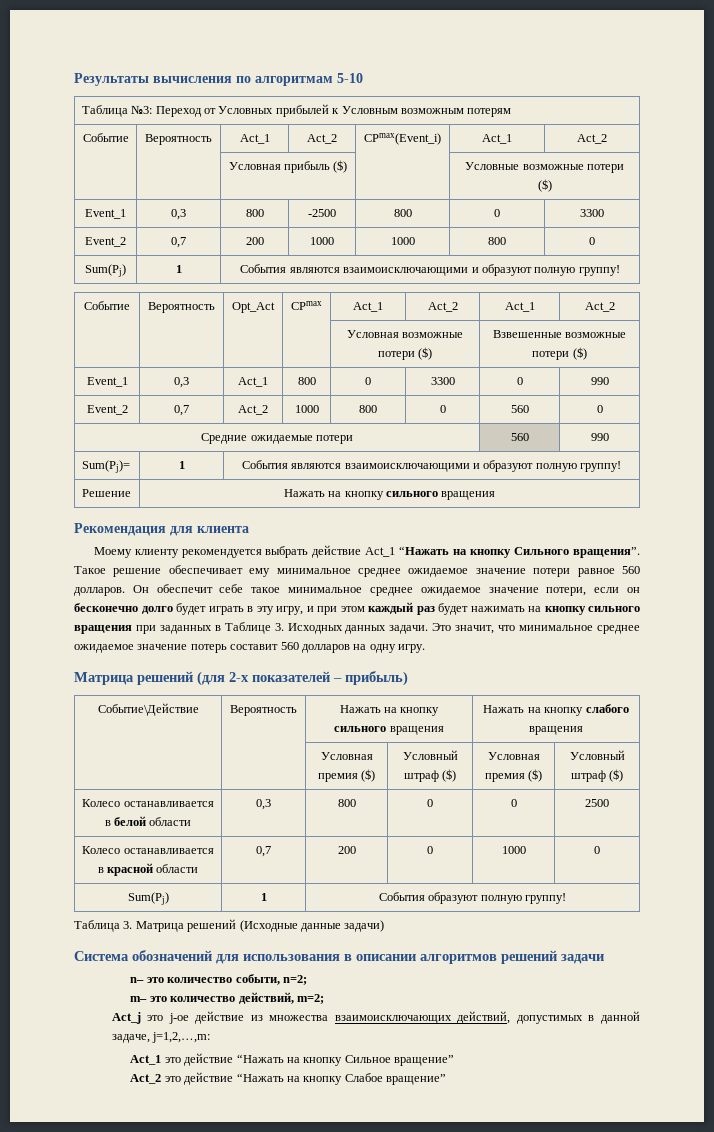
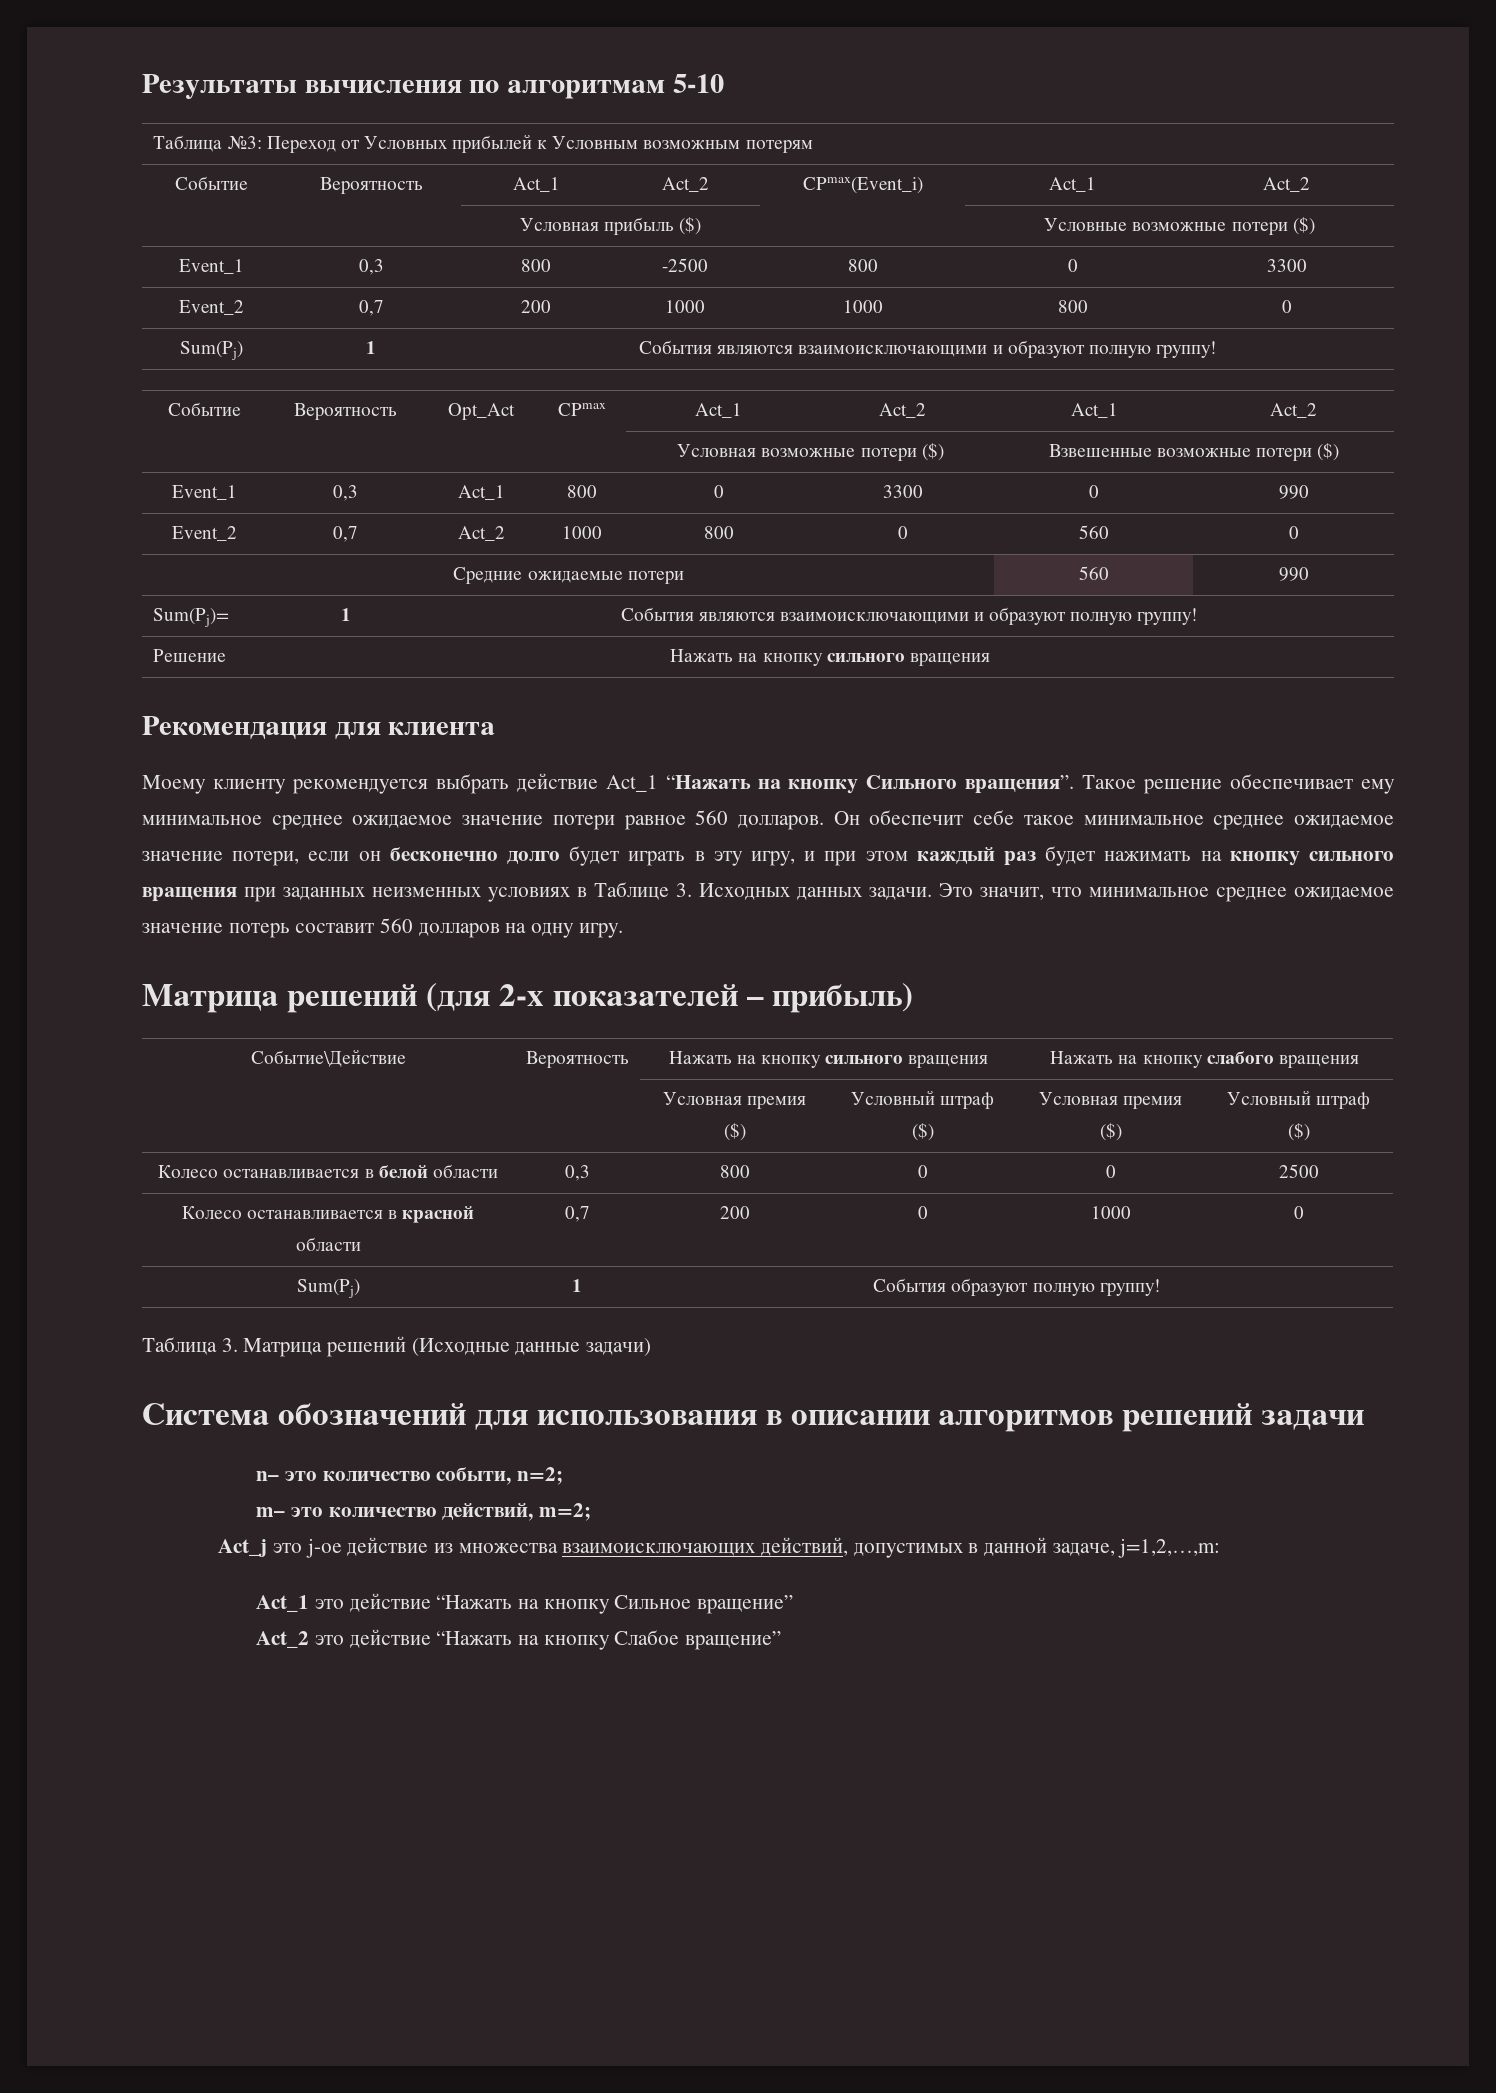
(212, 629) none -> [372,887,570,902] неизменных условиях

